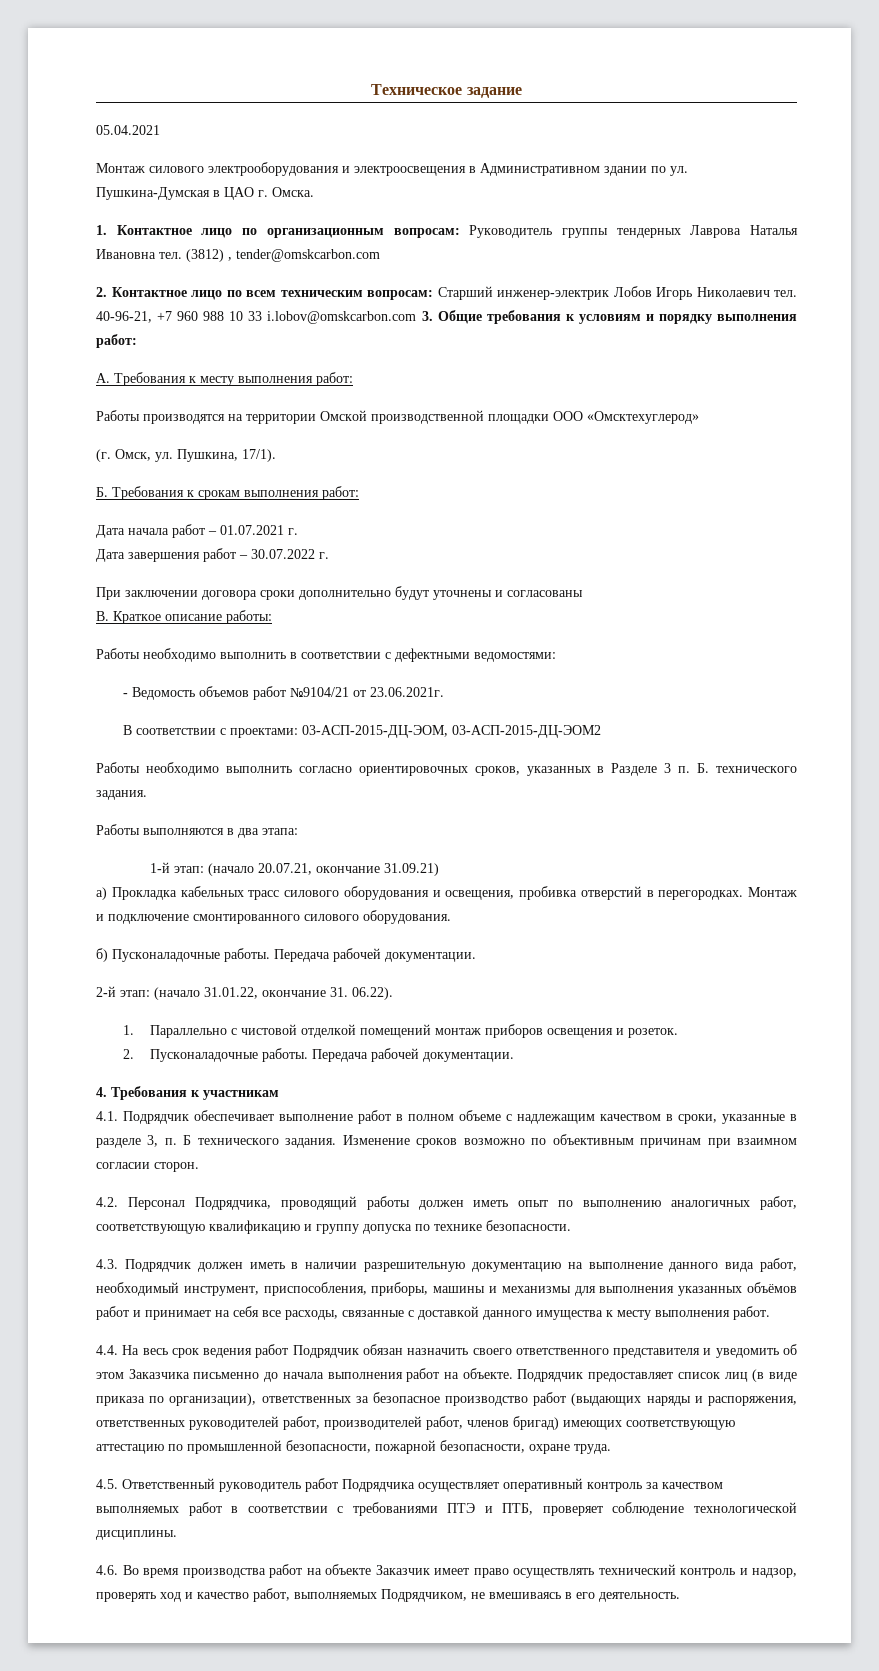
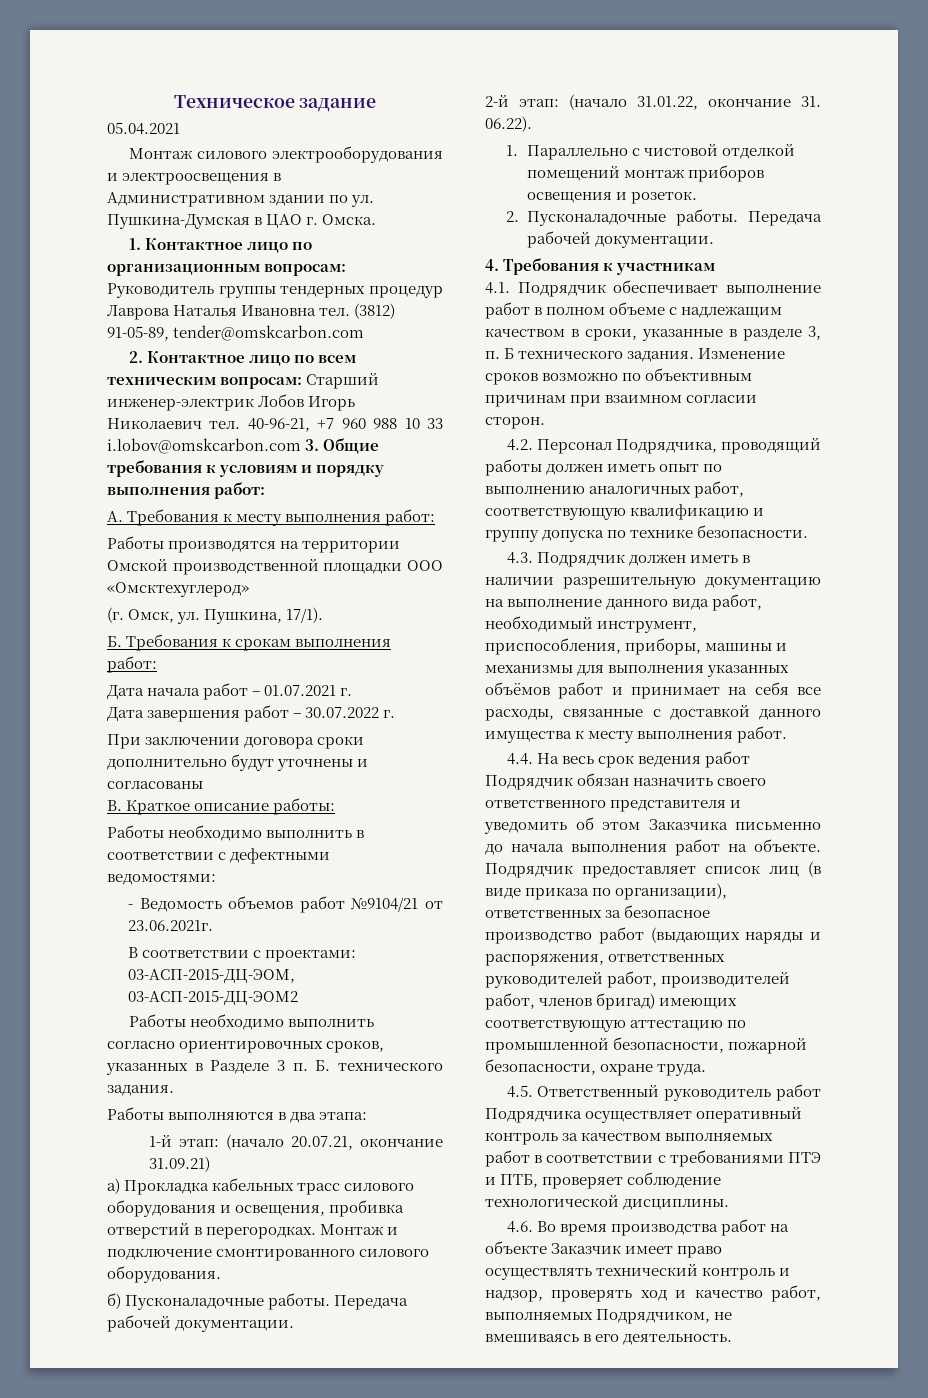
(681, 233) none -> [369,286,444,298] процедур
[228,257,232,261] , -> [107,326,169,341] 91-05-89,

